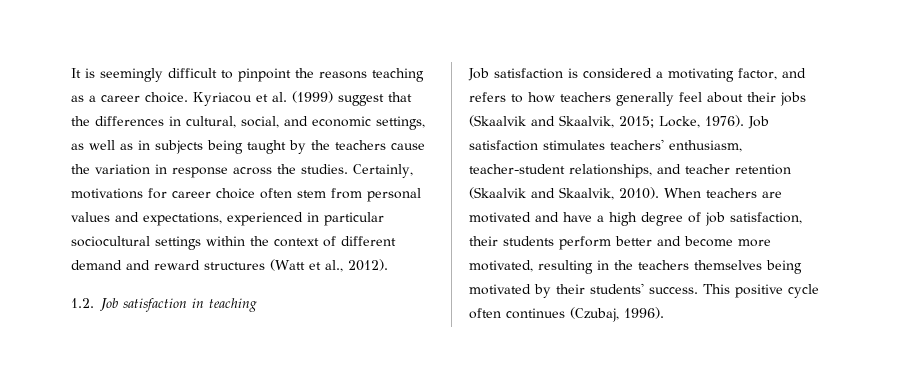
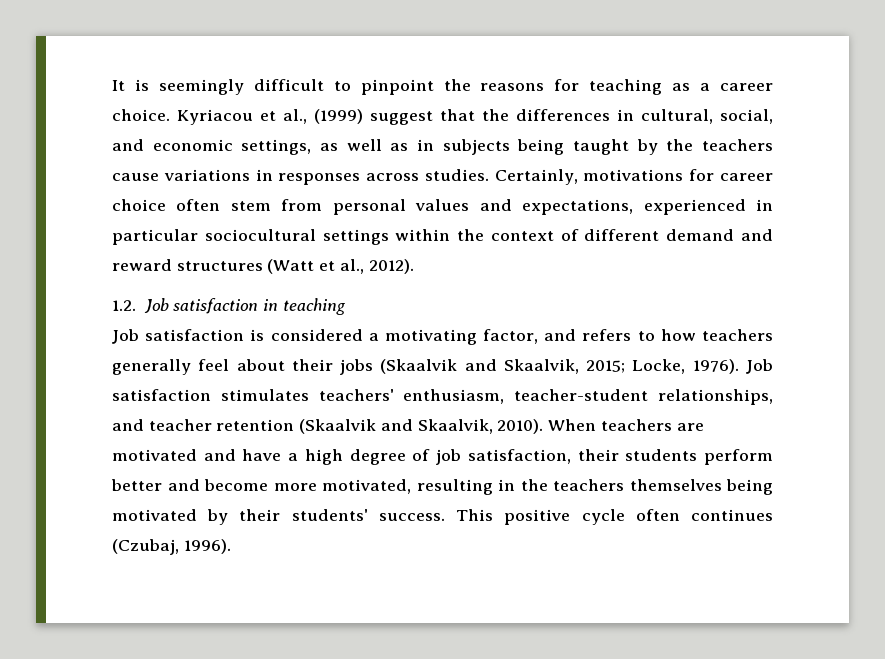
(367, 75) none -> [554,79,580,91] for
[272,92,287,102] al. -> [283,109,307,124] al.,
[71,164,296,178] the variation in response across the -> [163,169,420,185] variations in responses across

